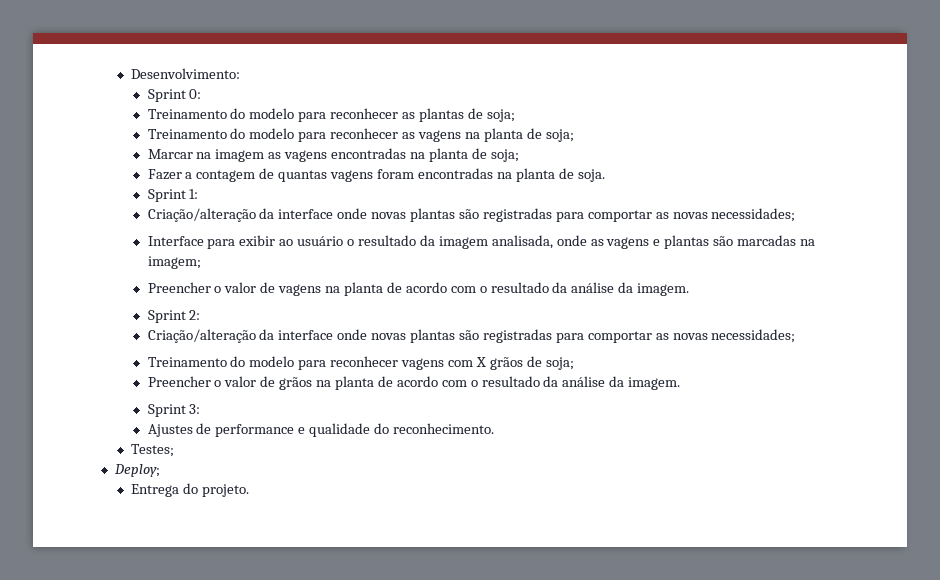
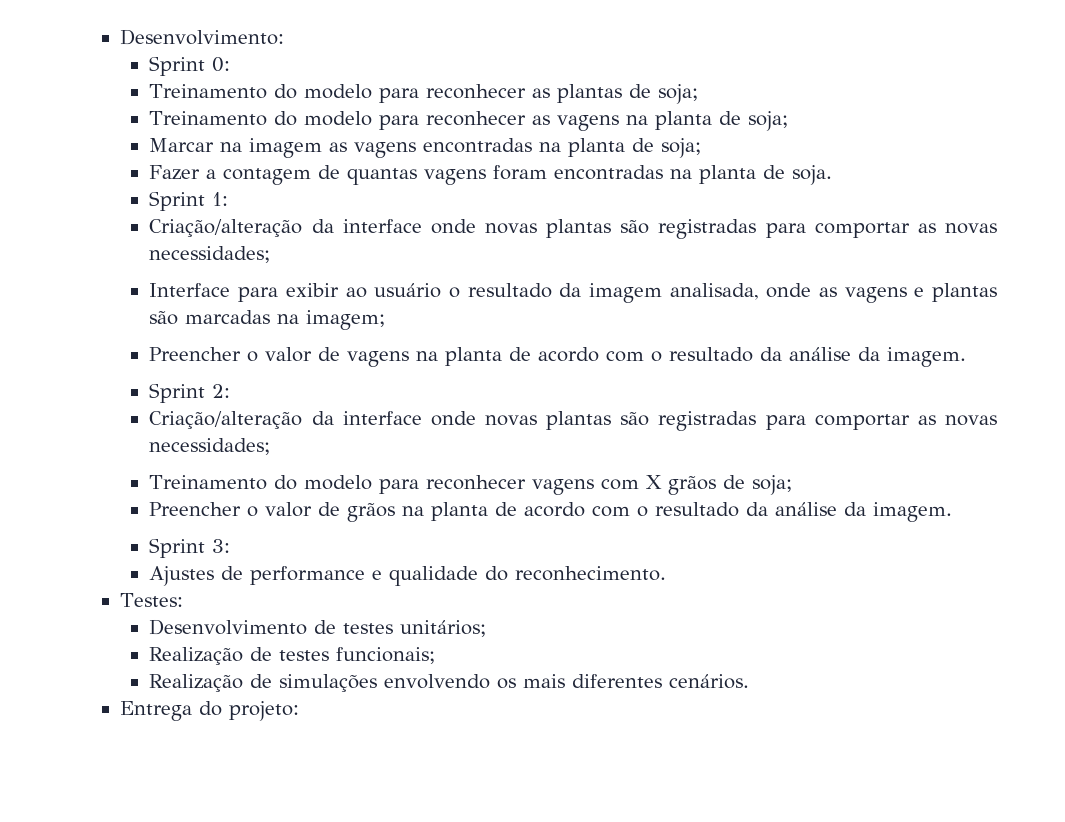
[131,444,175,457] [113,464,160,477] Testes; // Deploy; -> [120,593,184,607] [149,619,487,637] [149,647,436,665] [149,674,750,692] Testes: // Desenvolvimento de testes unitários; // Realização de testes funcionais; // Realização de simulações envolvendo os mais diferentes cenários.
[202,484,250,497] projeto. -> [229,701,300,721] projeto:

